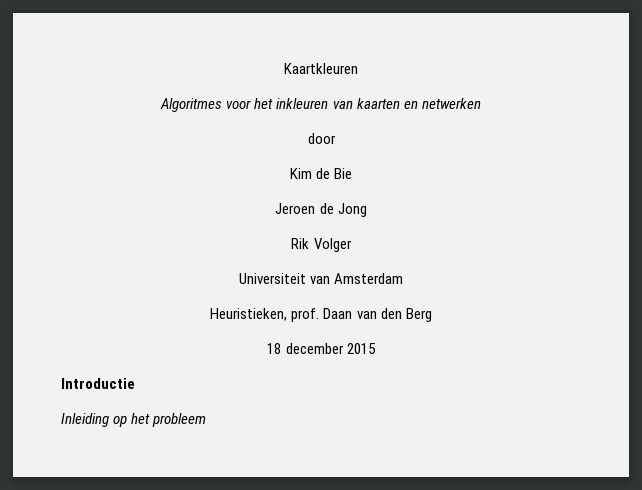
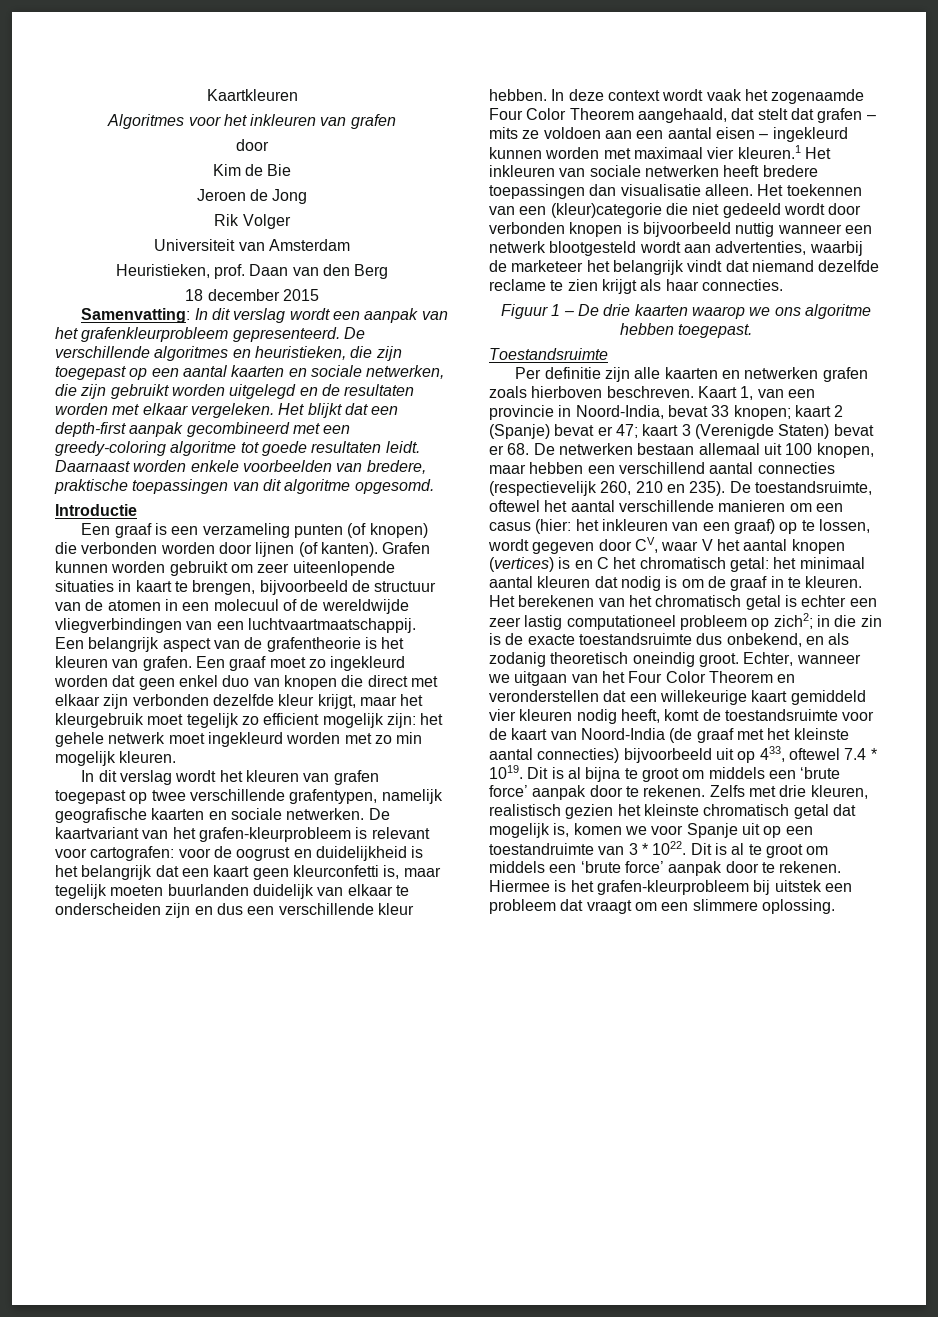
[356,98,481,109] kaarten en netwerken -> [350,114,396,129] grafen
[61,378,135,389] [61,413,207,427] Introductie // Inleiding op het probleem -> [81,308,448,323] [55,327,365,342] [55,346,402,361] [55,365,445,380] [55,384,415,399] [55,403,399,418] [55,422,351,437] [55,441,420,456] [55,460,426,474] [54,479,434,494] [55,504,137,516] [81,523,428,538] [55,542,431,557] [55,561,395,576] [55,580,437,595] [55,599,409,614] [55,618,416,633] [55,637,405,652] [55,656,406,671] [54,675,438,690] [55,694,424,709] [55,713,444,728] [55,732,423,747] [55,751,177,766] [81,770,379,785] [55,789,443,804] [55,808,390,823] [55,827,430,842] [55,846,424,861] [55,865,441,880] [55,884,409,899] [55,903,414,918] [489,89,865,104] [489,108,876,123] [489,127,848,142] [489,145,831,159] [489,165,818,177] [489,184,862,199] [489,203,862,218] [489,222,872,237] [489,241,863,256] [489,260,880,275] [489,279,783,294] [501,304,871,319] [619,323,753,338] [489,348,608,360] [515,367,868,382] [489,386,815,400] [489,405,844,420] [489,424,874,439] [489,443,874,458] [489,462,835,474] [489,481,872,496] [489,500,843,512] [489,519,870,534] [488,537,845,554] [489,557,865,572] [489,576,863,591] [489,595,877,610] [489,613,882,630] [489,633,850,647] [489,652,861,667] [488,671,796,686] [489,690,866,705] [489,709,875,724] [489,728,849,743] [489,746,877,763] [489,765,841,782] [489,785,868,800] [489,804,856,819] [489,823,813,838] [489,841,829,858] [489,861,842,876] [489,880,852,895] [489,899,835,914] Samenvatting: In dit verslag wordt een aanpak van het grafenkleurprobleem gepresenteerd. De verschillende algoritmes en heuristieken, die zijn toegepast op een aantal kaarten en sociale netwerken, die zijn gebruikt worden uitgelegd en de resultaten worden met elkaar vergeleken. Het blijkt dat een depth-first aanpak gecombineerd met een greedy-coloring algoritme tot goede resultaten leidt. Daarnaast worden enkele voorbeelden van bredere, praktische toepassingen van dit algoritme opgesomd. // Introductie // Een graaf is een verzameling punten (of knopen) die verbonden worden door lijnen (of kanten). Grafen kunnen worden gebruikt om zeer uiteenlopende situaties in kaart te brengen, bijvoorbeeld de structuur van de atomen in een molecuul of de wereldwijde vliegverbindingen van een luchtvaartmaatschappij. Een belangrijk aspect van de grafentheorie is het kleuren van grafen. Een graaf moet zo ingekleurd worden dat geen enkel duo van knopen die direct met elkaar zijn verbonden dezelfde kleur krijgt, maar het kleurgebruik moet tegelijk zo efficient mogelijk zijn: het gehele netwerk moet ingekleurd worden met zo min mogelijk kleuren. // In dit verslag wordt het kleuren van grafen toegepast op twee verschillende grafentypen, namelijk geografische kaarten en sociale netwerken. De kaartvariant van het grafen-kleurprobleem is relevant voor cartografen: voor de oogrust en duidelijkheid is het belangrijk dat een kaart geen kleurconfetti is, maar tegelijk moeten buurlanden duidelijk van elkaar te onderscheiden zijn en dus een verschillende kleur hebben. In deze context wordt vaak het zogenaamde Four Color Theorem aangehaald, dat stelt dat grafen – mits ze voldoen aan een aantal eisen – ingekleurd kunnen worden met maximaal vier kleuren.1 Het inkleuren van sociale netwerken heeft bredere toepassingen dan visualisatie alleen. Het toekennen van een (kleur)categorie die niet gedeeld wordt door verbonden knopen is bijvoorbeeld nuttig wanneer een netwerk blootgesteld wordt aan advertenties, waarbij de marketeer het belangrijk vindt dat niemand dezelfde reclame te zien krijgt als haar connecties. // Figuur 1 – De drie kaarten waarop we ons algoritme hebben toegepast. // Toestandsruimte // Per definitie zijn alle kaarten en netwerken grafen zoals hierboven beschreven. Kaart 1, van een provincie in Noord-India, bevat 33 knopen; kaart 2 (Spanje) bevat er 47; kaart 3 (Verenigde Staten) bevat er 68. De netwerken bestaan allemaal uit 100 knopen, maar hebben een verschillend aantal connecties (respectievelijk 260, 210 en 235). De toestandsruimte, oftewel het aantal verschillende manieren om een casus (hier: het inkleuren van een graaf) op te lossen, wordt gegeven door CV, waar V het aantal knopen (vertices) is en C het chromatisch getal: het minimaal aantal kleuren dat nodig is om de graaf in te kleuren. Het berekenen van het chromatisch getal is echter een zeer lastig computationeel probleem op zich2; in die zin is de exacte toestandsruimte dus onbekend, en als zodanig theoretisch oneindig groot. Echter, wanneer we uitgaan van het Four Color Theorem en veronderstellen dat een willekeurige kaart gemiddeld vier kleuren nodig heeft, komt de toestandsruimte voor de kaart van Noord-India (de graaf met het kleinste aantal connecties) bijvoorbeeld uit op 433, oftewel 7.4 * 1019. Dit is al bijna te groot om middels een ‘brute force’ aanpak door te rekenen. Zelfs met drie kleuren, realistisch gezien het kleinste chromatisch getal dat mogelijk is, komen we voor Spanje uit op een toestandruimte van 3 * 1022. Dit is al te groot om middels een ‘brute force’ aanpak door te rekenen. Hiermee is het grafen-kleurprobleem bij uitstek een probleem dat vraagt om een slimmere oplossing.

